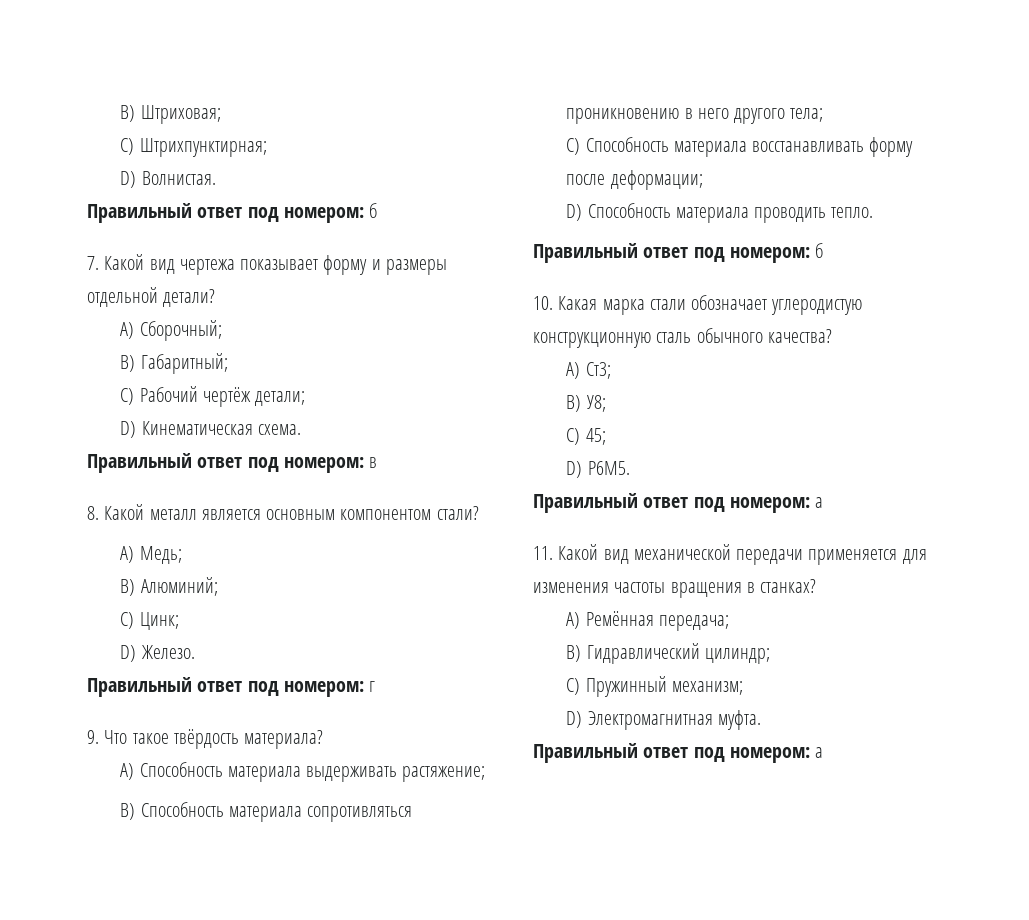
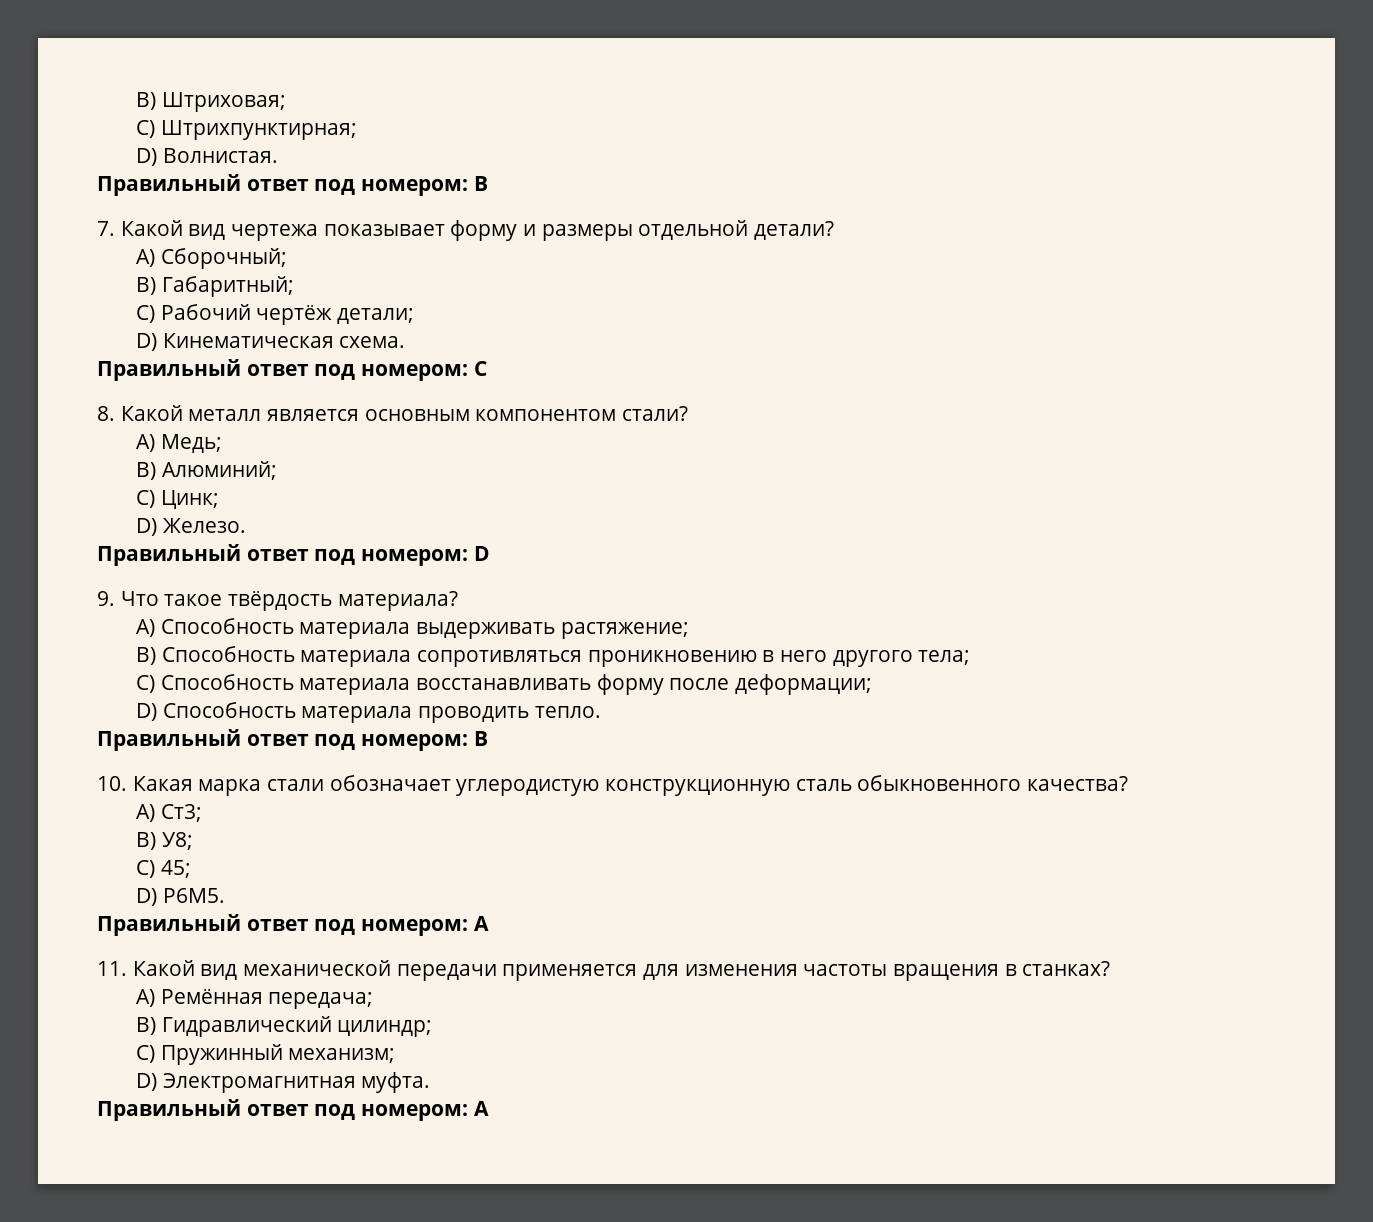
[369,203,378,218] б -> [473,176,488,191] B
[369,457,378,468] в -> [473,361,487,376] C
[369,681,376,692] г -> [473,546,490,561] D
[815,243,824,258] б -> [473,731,488,746] B
[696,328,763,343] обычного -> [857,775,1022,791] обыкновенного
[815,497,824,508] а -> [473,916,489,931] A
[815,747,824,758] а -> [473,1101,489,1116] A

